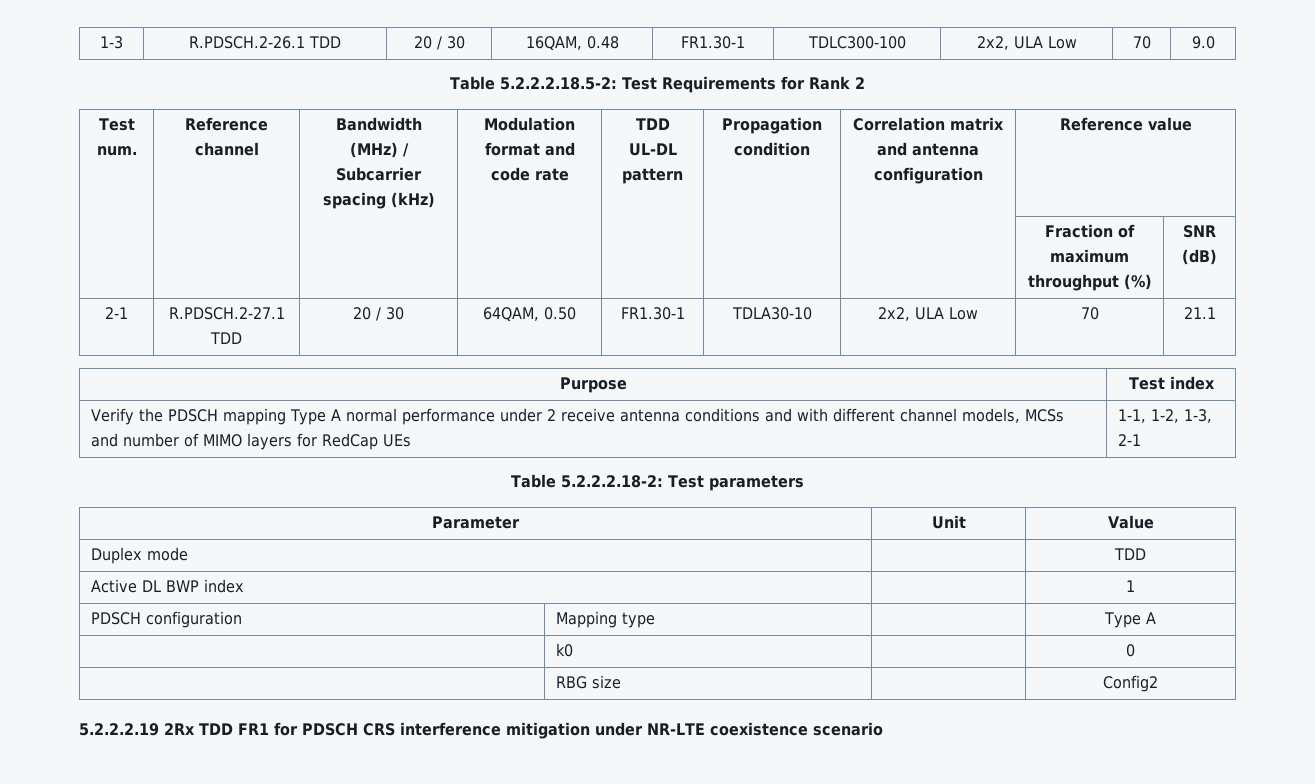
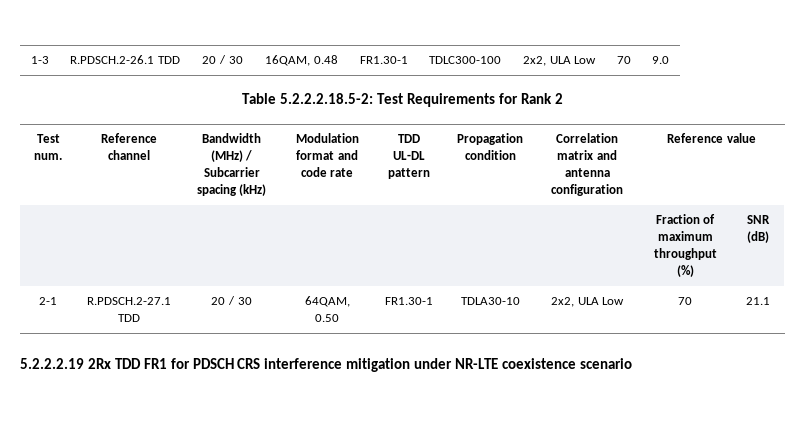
[559,377,627,393] [1128,376,1215,390] [90,408,1065,425] [90,433,411,450] [1117,409,1212,423] [1117,434,1141,446] [511,474,804,491] [432,516,520,529] [931,515,966,529] [1107,515,1154,529] [90,547,188,564] [1113,548,1146,560] [90,579,244,593] [1125,580,1135,592] [90,611,242,628] [555,611,655,628] [1104,612,1156,628] [555,643,573,657] [1125,644,1135,657] [555,675,621,689] [1103,675,1158,692] // Purpose | Test index // Verify the PDSCH mapping Type A normal performance under 2 receive antenna conditions and with different channel models, MCSs and number of MIMO layers for RedCap UEs | 1-1, 1-2, 1-3, 2-1 // Table 5.2.2.2.18-2: Test parameters // Parameter | Unit | Value // Duplex mode | | TDD // Active DL BWP index | | 1 // PDSCH configuration | Mapping type | | Type A // | k0 | | 0 // | RBG size | | Config2 -> (770, 301) none

